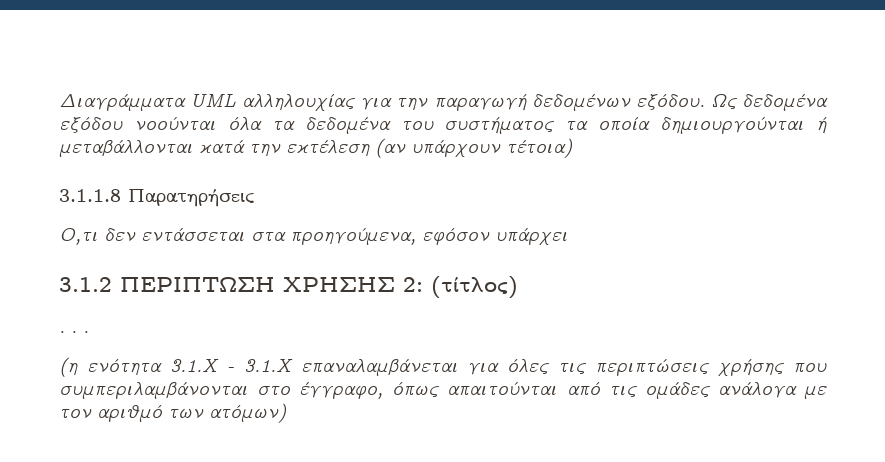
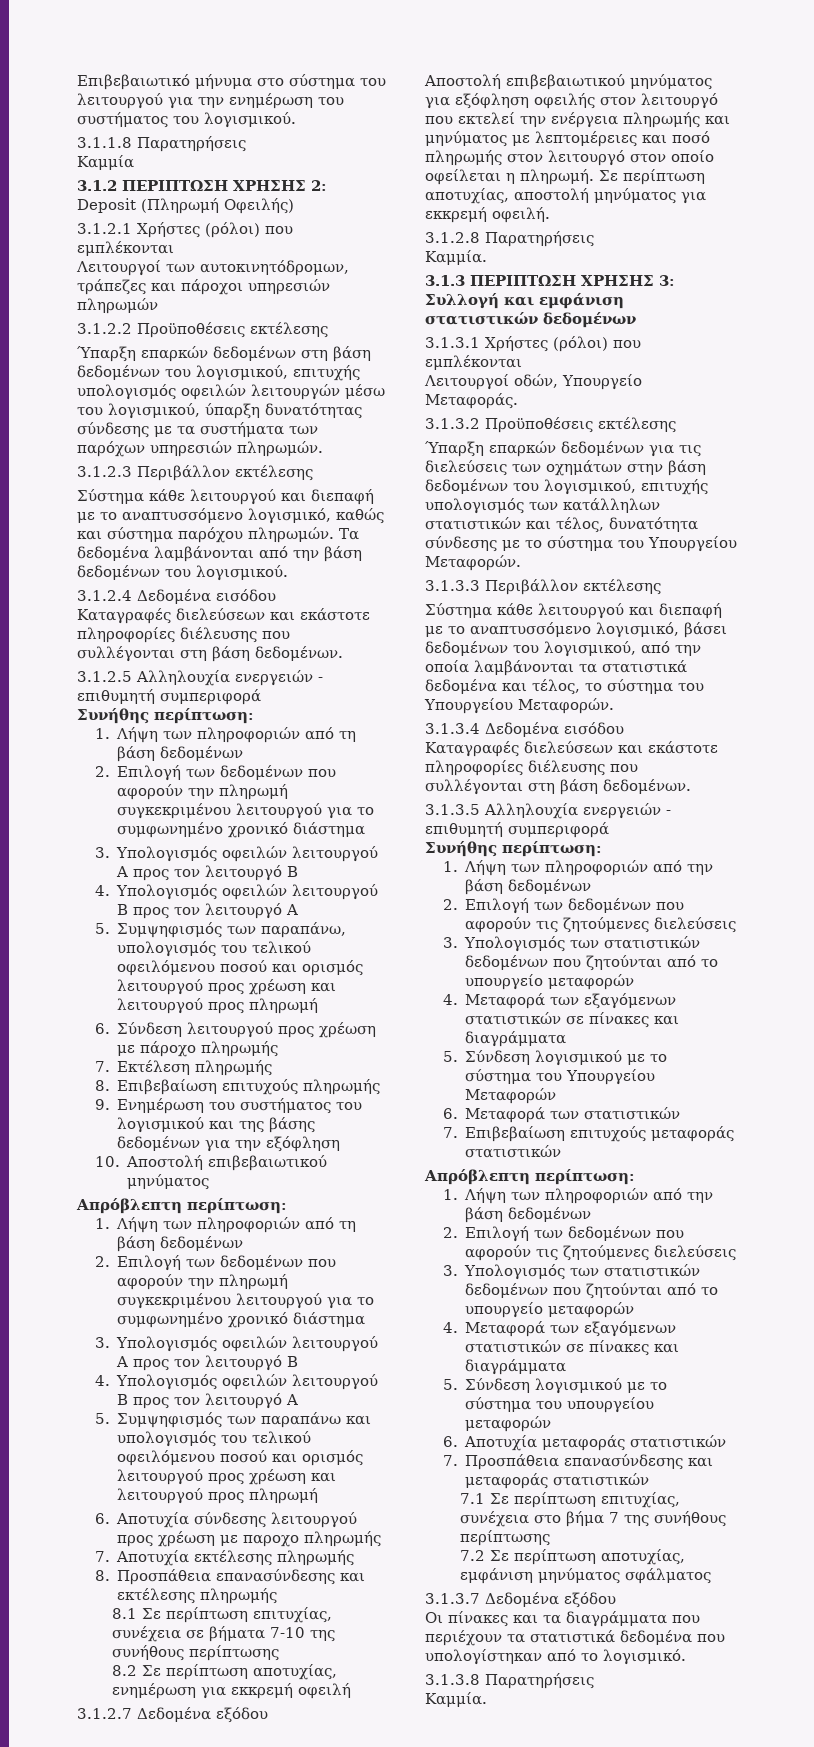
[59,93,828,111] [59,117,827,134] [59,138,573,158] [59,189,255,207] [59,228,568,245] [59,276,518,299] [59,331,89,333] [59,357,827,377] [59,382,827,399] [59,403,287,423] Διαγράμματα UML αλληλουχίας για την παραγωγή δεδομένων εξόδου. Ως δεδομένα εξόδου νοούνται όλα τα δεδομένα του συστήματος τα οποία δημιουργούνται ή μεταβάλλονται κατά την εκτέλεση (αν υπάρχουν τέτοια) // 3.1.1.8 Παρατηρήσεις // Ο,τι δεν εντάσσεται στα προηγούμενα, εφόσον υπάρχει // 3.1.2 ΠΕΡΙΠΤΩΣΗ ΧΡΗΣΗΣ 2: (τίτλος) // . . . // (η ενότητα 3.1.Χ - 3.1.Χ επαναλαμβάνεται για όλες τις περιπτώσεις χρήσης που συμπεριλαμβάνονται στο έγγραφο, όπως απαιτούνται από τις ομάδες ανάλογα με τον αριθμό των ατόμων) -> [77,74,386,90] [77,93,344,109] [77,112,296,128] [77,136,246,152] [77,155,134,170] [77,180,327,191] [77,198,294,214] [77,222,293,238] [77,241,174,256] [76,260,349,276] [77,279,330,295] [77,298,158,314] [77,322,328,338] [77,346,371,362] [77,365,360,381] [77,384,385,400] [77,403,362,419] [77,422,318,438] [77,441,323,457] [77,465,313,481] [77,489,374,505] [77,508,384,524] [77,527,359,543] [77,546,362,562] [77,565,288,581] [77,589,276,604] [77,608,370,624] [77,627,290,643] [77,646,343,662] [77,670,323,686] [77,689,261,705] [77,708,254,724] [94,727,357,743] [117,746,244,762] [94,765,337,781] [117,784,289,800] [117,803,375,819] [117,822,366,838] [94,846,379,862] [116,865,299,881] [94,884,379,900] [117,903,299,919] [94,922,347,938] [117,941,312,957] [117,960,364,976] [117,979,337,995] [117,998,319,1014] [94,1022,377,1038] [117,1041,279,1057] [94,1060,273,1076] [94,1079,381,1095] [94,1098,363,1114] [117,1117,316,1133] [117,1136,341,1152] [94,1155,328,1171] [127,1174,210,1190] [76,1198,287,1214] [94,1217,357,1233] [117,1236,244,1252] [94,1255,337,1271] [117,1274,289,1290] [117,1293,375,1309] [117,1312,366,1328] [94,1336,379,1352] [116,1355,299,1371] [94,1374,379,1390] [117,1393,299,1409] [94,1412,372,1428] [117,1431,312,1447] [117,1450,364,1466] [117,1469,337,1485] [117,1488,319,1504] [94,1512,358,1528] [117,1531,382,1547] [94,1550,355,1566] [94,1569,366,1585] [117,1588,278,1604] [112,1607,333,1623] [112,1626,336,1642] [112,1645,280,1661] [112,1664,338,1680] [112,1683,352,1699] [77,1707,268,1723] [424,74,712,90] [425,93,718,109] [425,112,730,128] [425,131,710,147] [425,150,714,166] [425,169,705,185] [425,188,706,204] [425,207,550,223] [425,231,594,247] [425,250,487,265] [425,275,675,286] [425,293,624,309] [425,312,636,328] [425,336,641,352] [425,355,522,370] [424,374,642,390] [425,393,518,409] [425,417,676,433] [425,441,701,457] [425,460,706,476] [425,479,708,495] [425,498,660,514] [425,517,698,533] [425,536,737,552] [425,555,521,571] [425,579,661,595] [425,603,722,619] [425,622,727,638] [425,641,701,657] [425,660,687,676] [425,679,704,695] [424,698,614,714] [425,722,624,737] [425,741,718,757] [425,760,638,776] [425,779,691,795] [425,803,671,819] [425,822,609,838] [425,841,602,857] [442,860,714,876] [465,879,592,895] [442,898,685,914] [465,917,737,933] [442,936,701,952] [465,955,719,971] [465,974,635,990] [442,993,677,1009] [465,1012,680,1028] [465,1031,567,1047] [442,1050,668,1066] [465,1069,656,1085] [465,1088,557,1104] [442,1107,681,1123] [442,1126,735,1142] [465,1145,562,1158] [424,1169,635,1185] [442,1188,714,1204] [465,1207,592,1223] [442,1226,685,1242] [465,1245,737,1261] [442,1264,701,1280] [465,1283,719,1299] [465,1302,635,1318] [442,1321,677,1337] [465,1340,680,1356] [465,1359,567,1375] [442,1378,668,1394] [465,1397,655,1413] [465,1416,552,1432] [442,1435,727,1451] [442,1454,714,1470] [465,1473,650,1489] [460,1492,681,1508] [460,1511,727,1527] [460,1530,551,1546] [460,1549,686,1565] [460,1568,712,1584] [425,1592,616,1608] [425,1611,700,1627] [425,1630,725,1646] [425,1649,686,1665] [425,1673,594,1689] [425,1692,487,1707] Επιβεβαιωτικό μήνυμα στο σύστημα του λειτουργού για την ενημέρωση του συστήματος του λογισμικού. // 3.1.1.8 Παρατηρήσεις // Καμμία // 3.1.2 ΠΕΡΙΠΤΩΣΗ ΧΡΗΣΗΣ 2: Deposit (Πληρωμή Οφειλής) // 3.1.2.1 Χρήστες (ρόλοι) που εμπλέκονται // Λειτουργοί των αυτοκινητόδρομων, τράπεζες και πάροχοι υπηρεσιών πληρωμών // 3.1.2.2 Προϋποθέσεις εκτέλεσης // Ύπαρξη επαρκών δεδομένων στη βάση δεδομένων του λογισμικού, επιτυχής υπολογισμός οφειλών λειτουργών μέσω του λογισμικού, ύπαρξη δυνατότητας σύνδεσης με τα συστήματα των παρόχων υπηρεσιών πληρωμών. // 3.1.2.3 Περιβάλλον εκτέλεσης // Σύστημα κάθε λειτουργού και διεπαφή με το αναπτυσσόμενο λογισμικό, καθώς και σύστημα παρόχου πληρωμών. Τα δεδομένα λαμβάνονται από την βάση δεδομένων του λογισμικού. // 3.1.2.4 Δεδομένα εισόδου // Καταγραφές διελεύσεων και εκάστοτε πληροφορίες διέλευσης που συλλέγονται στη βάση δεδομένων. // 3.1.2.5 Αλληλουχία ενεργειών - επιθυμητή συμπεριφορά // Συνήθης περίπτωση: // 1. Λήψη των πληροφοριών από τη βάση δεδομένων // 2. Επιλογή των δεδομένων που αφορούν την πληρωμή συγκεκριμένου λειτουργού για το συμφωνημένο χρονικό διάστημα // 3. Υπολογισμός οφειλών λειτουργού Α προς τον λειτουργό Β // 4. Υπολογισμός οφειλών λειτουργού Β προς τον λειτουργό Α // 5. Συμψηφισμός των παραπάνω, υπολογισμός του τελικού οφειλόμενου ποσού και ορισμός λειτουργού προς χρέωση και λειτουργού προς πληρωμή // 6. Σύνδεση λειτουργού προς χρέωση με πάροχο πληρωμής // 7. Εκτέλεση πληρωμής // 8. Επιβεβαίωση επιτυχούς πληρωμής // 9. Ενημέρωση του συστήματος του λογισμικού και της βάσης δεδομένων για την εξόφληση // 10. Αποστολή επιβεβαιωτικού μηνύματος // Απρόβλεπτη περίπτωση: // 1. Λήψη των πληροφοριών από τη βάση δεδομένων // 2. Επιλογή των δεδομένων που αφορούν την πληρωμή συγκεκριμένου λειτουργού για το συμφωνημένο χρονικό διάστημα // 3. Υπολογισμός οφειλών λειτουργού Α προς τον λειτουργό Β // 4. Υπολογισμός οφειλών λειτουργού Β προς τον λειτουργό Α // 5. Συμψηφισμός των παραπάνω και υπολογισμός του τελικού οφειλόμενου ποσού και ορισμός λειτουργού προς χρέωση και λειτουργού προς πληρωμή // 6. Αποτυχία σύνδεσης λειτουργού προς χρέωση με παροχο πληρωμής // 7. Αποτυχία εκτέλεσης πληρωμής // 8. Προσπάθεια επανασύνδεσης και εκτέλεσης πληρωμής // 8.1 Σε περίπτωση επιτυχίας, συνέχεια σε βήματα 7-10 της συνήθους περίπτωσης // 8.2 Σε περίπτωση αποτυχίας, ενημέρωση για εκκρεμή οφειλή // 3.1.2.7 Δεδομένα εξόδου // Αποστολή επιβεβαιωτικού μηνύματος για εξόφληση οφειλής στον λειτουργό που εκτελεί την ενέργεια πληρωμής και μηνύματος με λεπτομέρειες και ποσό πληρωμής στον λειτουργό στον οποίο οφείλεται η πληρωμή. Σε περίπτωση αποτυχίας, αποστολή μηνύματος για εκκρεμή οφειλή. // 3.1.2.8 Παρατηρήσεις // Καμμία. // 3.1.3 ΠΕΡΙΠΤΩΣΗ ΧΡΗΣΗΣ 3: Συλλογή και εμφάνιση στατιστικών δεδομένων // 3.1.3.1 Χρήστες (ρόλοι) που εμπλέκονται // Λειτουργοί οδών, Υπουργείο Μεταφοράς. // 3.1.3.2 Προϋποθέσεις εκτέλεσης // Ύπαρξη επαρκών δεδομένων για τις διελεύσεις των οχημάτων στην βάση δεδομένων του λογισμικού, επιτυχής υπολογισμός των κατάλληλων στατιστικών και τέλος, δυνατότητα σύνδεσης με το σύστημα του Υπουργείου Μεταφορών. // 3.1.3.3 Περιβάλλον εκτέλεσης // Σύστημα κάθε λειτουργού και διεπαφή με το αναπτυσσόμενο λογισμικό, βάσει δεδομένων του λογισμικού, από την οποία λαμβάνονται τα στατιστικά δεδομένα και τέλος, το σύστημα του Υπουργείου Μεταφορών. // 3.1.3.4 Δεδομένα εισόδου // Καταγραφές διελεύσεων και εκάστοτε πληροφορίες διέλευσης που συλλέγονται στη βάση δεδομένων. // 3.1.3.5 Αλληλουχία ενεργειών - επιθυμητή συμπεριφορά // Συνήθης περίπτωση: // 1. Λήψη των πληροφοριών από την βάση δεδομένων // 2. Επιλογή των δεδομένων που αφορούν τις ζητούμενες διελεύσεις // 3. Υπολογισμός των στατιστικών δεδομένων που ζητούνται από το υπουργείο μεταφορών // 4. Μεταφορά των εξαγόμενων στατιστικών σε πίνακες και διαγράμματα // 5. Σύνδεση λογισμικού με το σύστημα του Υπουργείου Μεταφορών // 6. Μεταφορά των στατιστικών // 7. Επιβεβαίωση επιτυχούς μεταφοράς στατιστικών // Απρόβλεπτη περίπτωση: // 1. Λήψη των πληροφοριών από την βάση δεδομένων // 2. Επιλογή των δεδομένων που αφορούν τις ζητούμενες διελεύσεις // 3. Υπολογισμός των στατιστικών δεδομένων που ζητούνται από το υπουργείο μεταφορών // 4. Μεταφορά των εξαγόμενων στατιστικών σε πίνακες και διαγράμματα // 5. Σύνδεση λογισμικού με το σύστημα του υπουργείου μεταφορών // 6. Αποτυχία μεταφοράς στατιστικών // 7. Προσπάθεια επανασύνδεσης και μεταφοράς στατιστικών // 7.1 Σε περίπτωση επιτυχίας, συνέχεια στο βήμα 7 της συνήθους περίπτωσης // 7.2 Σε περίπτωση αποτυχίας, εμφάνιση μηνύματος σφάλματος // 3.1.3.7 Δεδομένα εξόδου // Οι πίνακες και τα διαγράμματα που περιέχουν τα στατιστικά δεδομένα που υπολογίστηκαν από το λογισμικό. // 3.1.3.8 Παρατηρήσεις // Καμμία.

